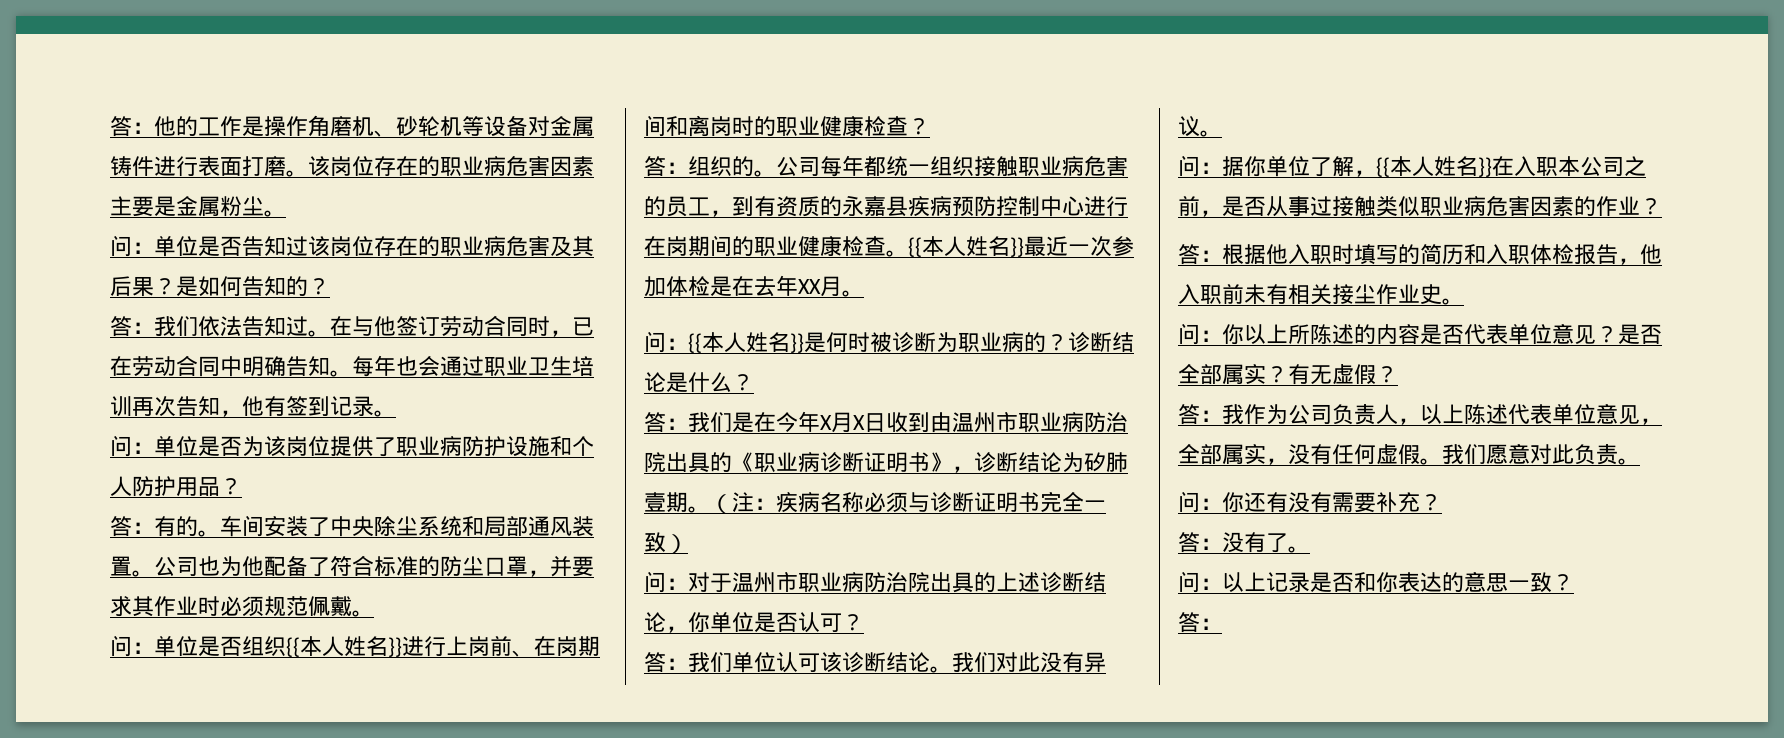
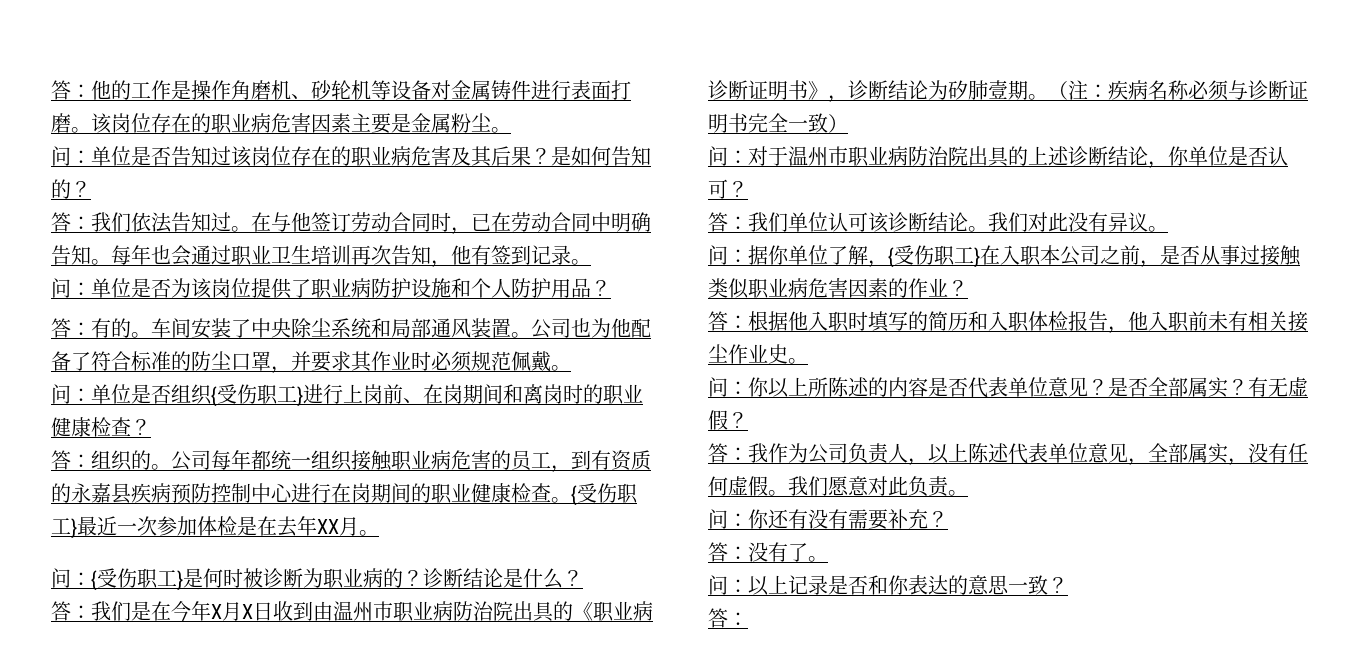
[286,636,402,657] {{本人姓名}} -> [211,384,303,407] {受伤职工}
[908,236,1024,257] {{本人姓名}} -> [571,483,638,506] [51,518,77,539] {受伤职工}
[688,332,804,353] {{本人姓名}} -> [91,568,183,591] {受伤职工}
[1376,156,1492,177] {{本人姓名}} -> [888,245,980,268] {受伤职工}

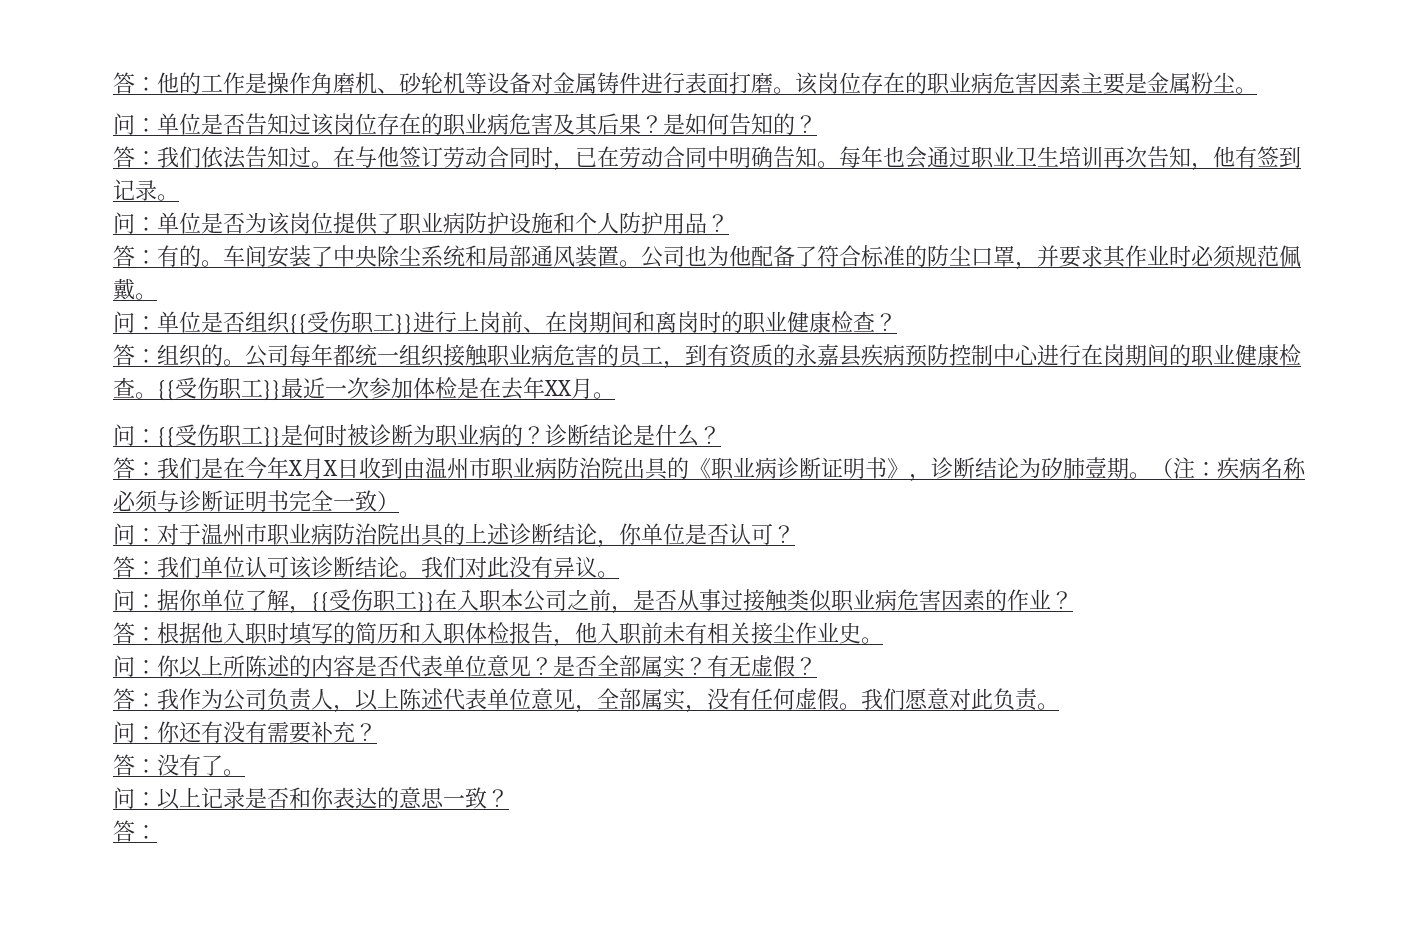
[211,384,303,407] {受伤职工} -> [289,311,413,335] {{受伤职工}}
[571,483,638,506] [51,518,77,539] {受伤职工} -> [157,377,281,401] {{受伤职工}}
[91,568,183,591] {受伤职工} -> [157,424,281,448] {{受伤职工}}
[888,245,980,268] {受伤职工} -> [311,589,435,613] {{受伤职工}}

